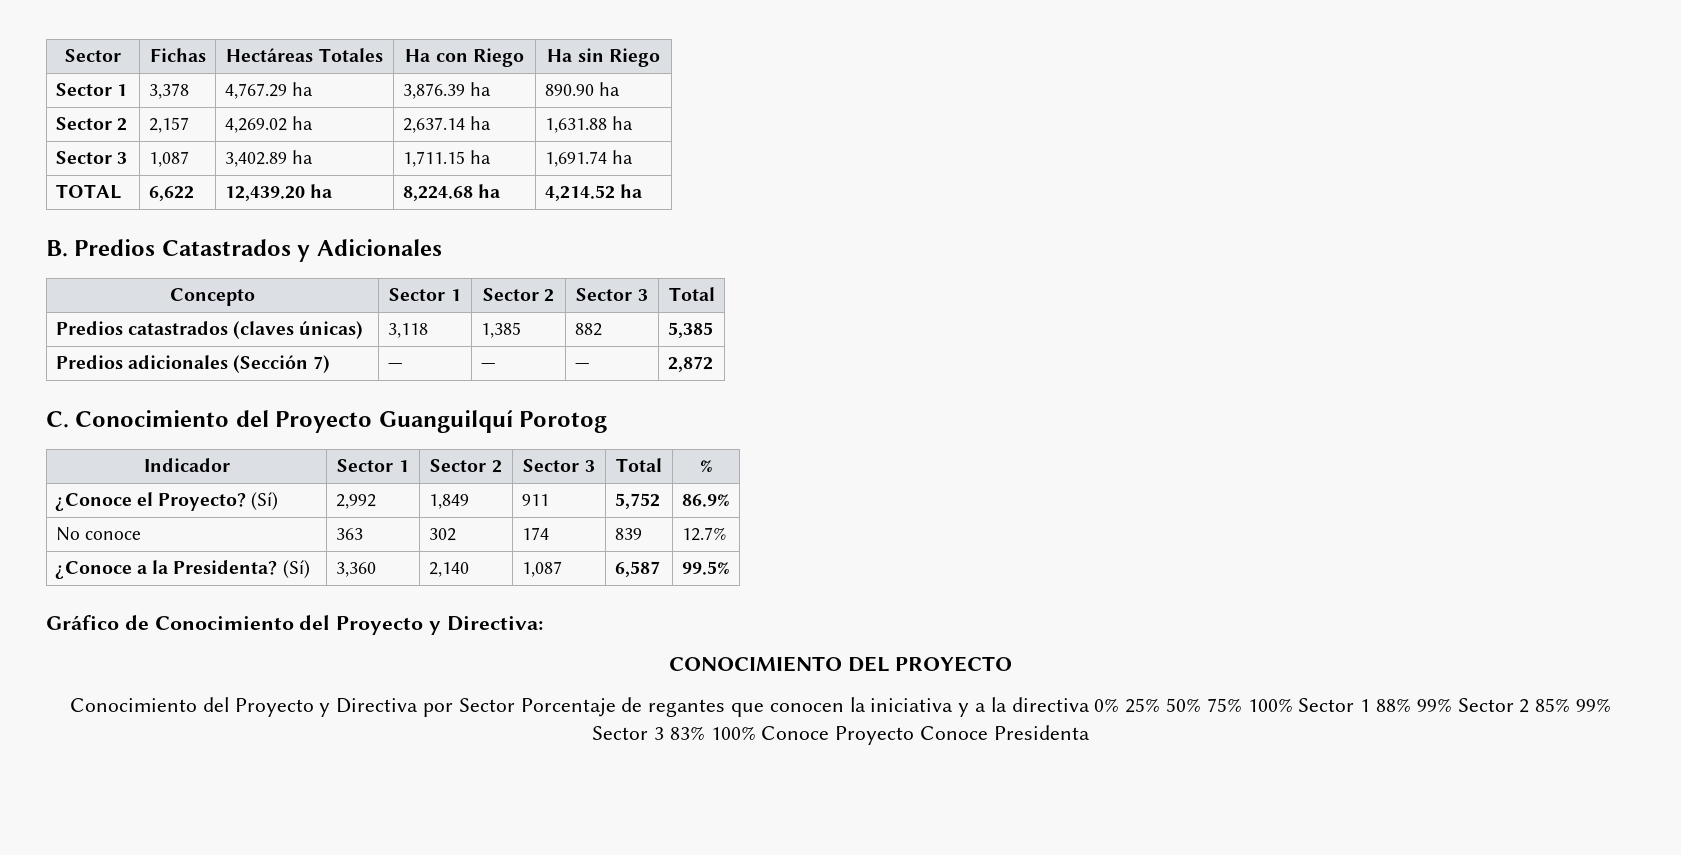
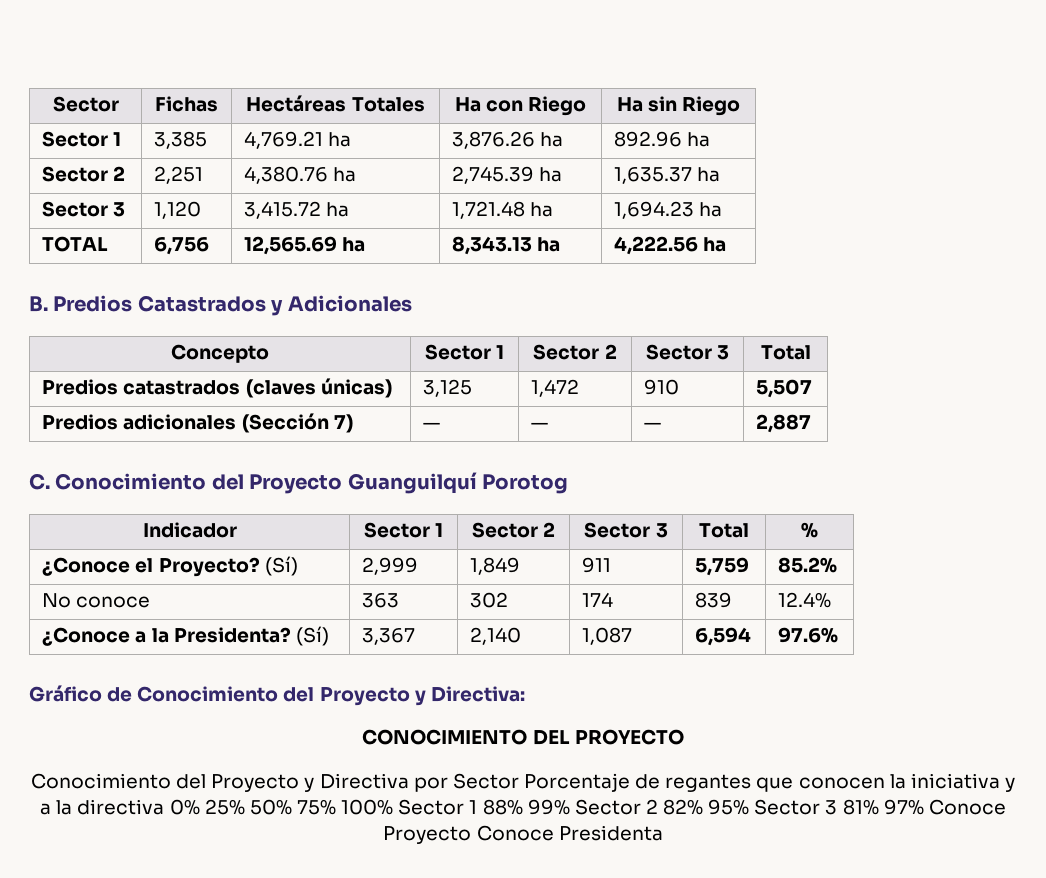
[148,83,189,99] [224,82,313,99] [402,82,491,99] [544,84,594,96] 3,378 | 4,767.29 ha | 3,876.39 ha | 890.90 -> [154,131,208,149] [244,131,352,149] [452,131,564,149] [614,131,683,147] 3,385 | 4,769.21 ha | 3,876.26 ha | 892.96
[148,117,189,133] [224,116,313,133] [402,116,491,133] [544,118,607,133] 2,157 | 4,269.02 ha | 2,637.14 ha | 1,631.88 -> [154,166,204,184] [244,166,357,184] [452,166,563,184] [614,167,693,184] 2,251 | 4,380.76 ha | 2,745.39 ha | 1,635.37
[148,151,189,167] [224,150,313,167] [402,150,491,167] [544,151,607,167] 1,087 | 3,402.89 ha | 1,711.15 ha | 1,691.74 -> [154,201,202,219] [244,201,350,219] [452,201,554,219] [614,201,695,219] 1,120 | 3,415.72 ha | 1,721.48 ha | 1,694.23
[148,186,194,201] [224,184,332,201] [402,184,500,201] [544,185,615,201] 6,622 | 12,439.20 ha | 8,224.68 ha | 4,214.52 -> [154,237,210,255] [244,236,366,255] [452,236,561,255] [614,236,699,255] 6,756 | 12,565.69 ha | 8,343.13 ha | 4,222.56
[387,323,428,338] [480,322,521,338] [574,323,602,336] [667,322,713,338] 3,118 | 1,385 | 882 | 5,385 -> [423,379,473,397] [531,379,580,397] [644,379,680,395] [756,379,813,398] 3,125 | 1,472 | 910 | 5,507
[667,356,713,372] 2,872 -> [756,414,812,433] 2,887
[335,494,376,509] 2,992 -> [362,557,419,575] 2,999
[614,493,660,509] [681,494,729,507] 5,752 | 86.9% -> [695,557,750,576] [778,557,838,573] 5,759 | 85.2%
[681,527,726,541] 12.7% -> [778,592,832,608] 12.4%
[335,562,376,577] 3,360 -> [362,628,416,645] 3,367
[614,561,660,577] [681,561,729,575] 6,587 | 99.5% -> [695,627,752,646] [778,627,839,643] 6,594 | 97.6%
[1535,698,1612,712] [592,726,756,740] 85% 99% Sector 3 83% 100% -> [663,799,924,815] 82% 95% Sector 3 81% 97%

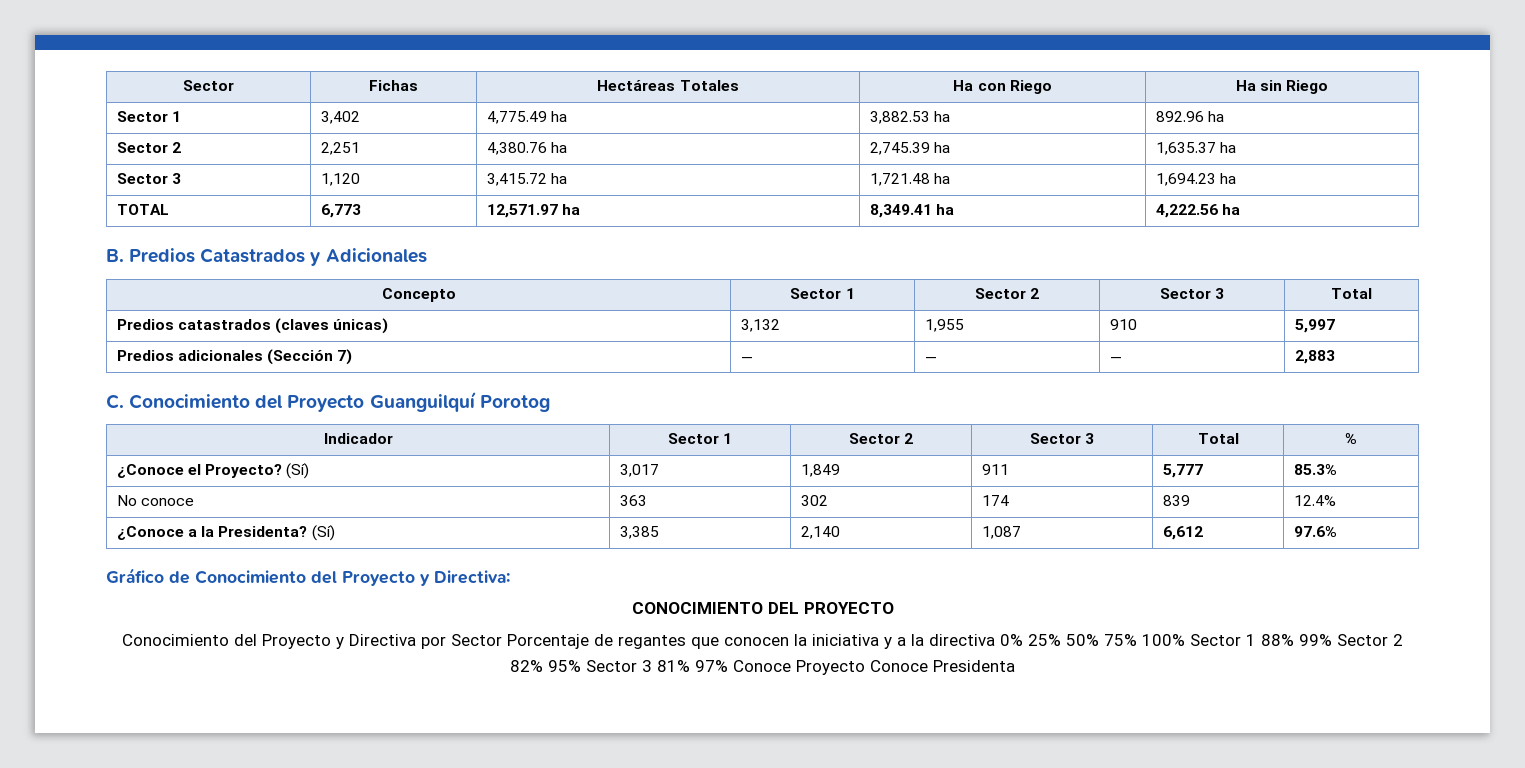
[154,131,208,149] [244,131,352,149] [452,131,536,149] 3,385 | 4,769.21 ha | 3,876.26 -> [320,111,360,124] [486,111,568,124] [869,111,930,124] 3,402 | 4,775.49 ha | 3,882.53
[154,237,210,255] [244,236,366,255] [452,236,533,255] 6,756 | 12,565.69 ha | 8,343.13 -> [320,204,361,218] [486,204,581,218] [869,204,932,218] 6,773 | 12,571.97 ha | 8,349.41
[423,379,473,397] [531,379,580,397] 3,125 | 1,472 -> [740,319,780,332] [924,319,964,332] 3,132 | 1,955
[756,379,813,398] 5,507 -> [1294,319,1335,333] 5,997
[756,414,812,433] 2,887 -> [1294,350,1335,364] 2,883
[362,557,419,575] 2,999 -> [619,464,659,477] 3,017
[695,557,750,576] [778,557,838,573] 5,759 | 85.2% -> [1162,464,1203,478] [1293,464,1337,475] 5,777 | 85.3%
[362,628,416,645] 3,367 -> [619,526,659,539] 3,385
[695,627,752,646] 6,594 -> [1162,526,1203,540] 6,612

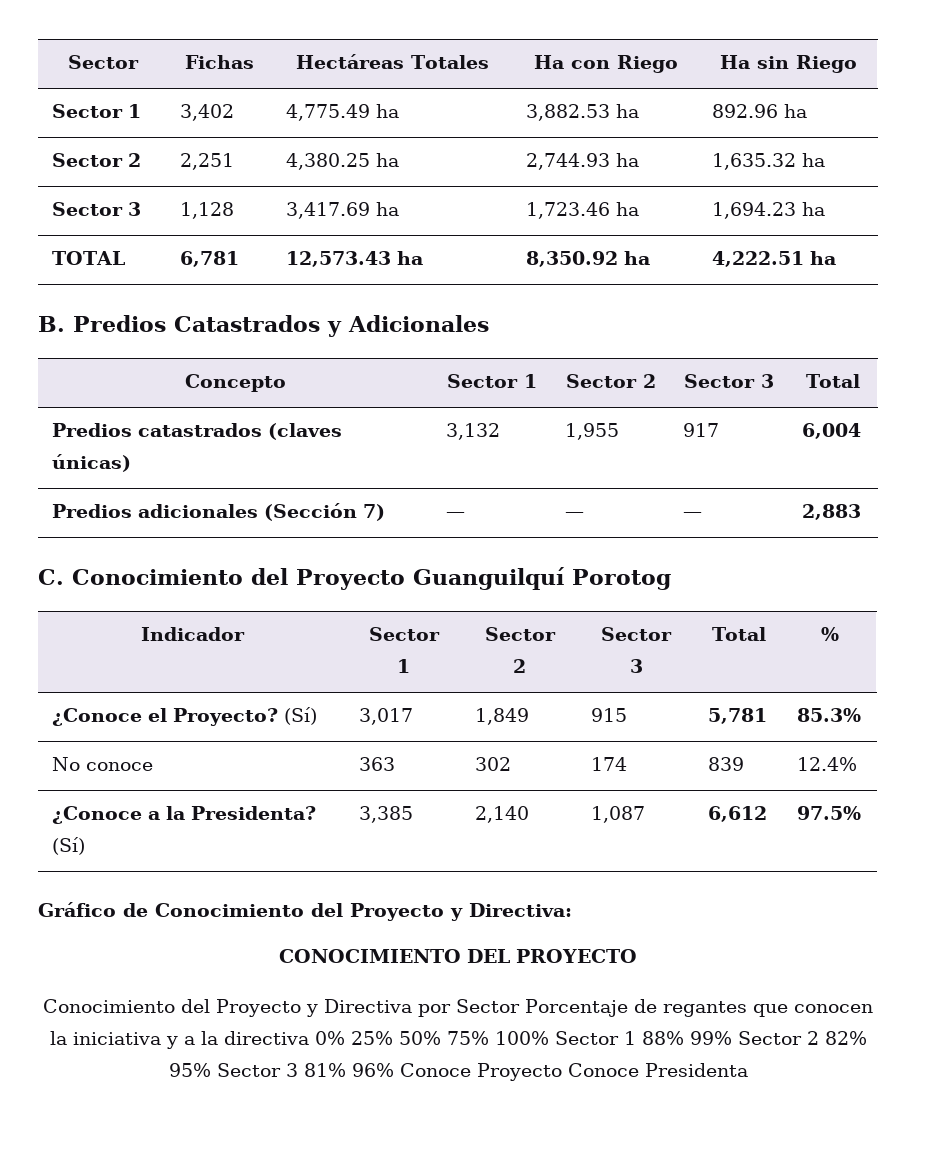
[486,142,568,155] [869,142,951,155] [1155,142,1216,155] 4,380.76 ha | 2,745.39 ha | 1,635.37 -> [286,153,400,170] [526,153,640,170] [712,153,797,170] 4,380.25 ha | 2,744.93 ha | 1,635.32
[320,173,360,186] [486,173,568,186] [869,173,930,186] 1,120 | 3,415.72 ha | 1,721.48 -> [180,202,235,219] [286,202,400,219] [526,202,611,219] 1,128 | 3,417.69 ha | 1,723.46
[320,204,361,218] [486,204,581,218] [869,204,955,218] [1155,204,1218,218] 6,773 | 12,571.97 ha | 8,349.41 ha | 4,222.56 -> [180,251,240,267] [286,251,424,267] [526,251,651,267] [712,251,805,267] 6,781 | 12,573.43 ha | 8,350.92 ha | 4,222.51
[1109,319,1137,330] [1294,319,1335,333] 910 | 5,997 -> [683,423,720,437] [802,423,862,439] 917 | 6,004
[981,464,1009,475] [1162,464,1203,478] 911 | 5,777 -> [591,708,628,722] [708,708,768,724] 915 | 5,781
[1293,526,1337,537] 97.6% -> [797,806,862,820] 97.5%
[695,660,728,672] 97% -> [351,1063,394,1077] 96%

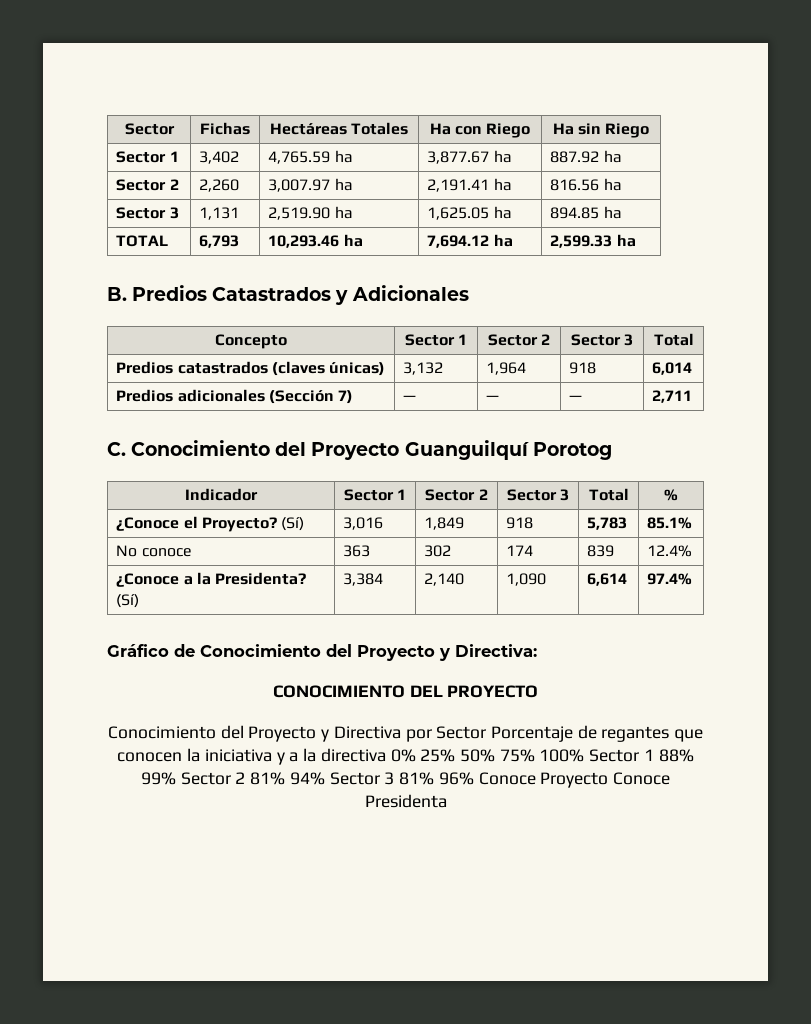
[286,104,400,121] [526,104,640,121] [712,104,779,118] 4,775.49 ha | 3,882.53 ha | 892.96 -> [268,150,353,164] [427,150,512,164] [550,151,600,163] 4,765.59 ha | 3,877.67 ha | 887.92
[180,153,235,170] [286,153,400,170] [526,153,640,170] [712,153,797,170] 2,251 | 4,380.25 ha | 2,744.93 ha | 1,635.32 -> [199,179,240,192] [268,178,353,192] [427,178,512,192] [550,179,600,191] 2,260 | 3,007.97 ha | 2,191.41 ha | 816.56
[180,202,235,219] [286,202,400,219] [526,202,640,219] [712,202,797,219] 1,128 | 3,417.69 ha | 1,723.46 ha | 1,694.23 -> [199,207,240,220] [268,206,353,220] [427,206,512,220] [550,207,600,219] 1,131 | 2,519.90 ha | 1,625.05 ha | 894.85
[180,251,240,267] [286,251,424,267] [526,251,651,267] [712,251,805,267] 6,781 | 12,573.43 ha | 8,350.92 ha | 4,222.51 -> [199,235,240,248] [268,234,363,248] [427,234,513,248] [550,235,613,248] 6,793 | 10,293.46 ha | 7,694.12 ha | 2,599.33
[565,423,620,440] [683,423,720,437] [802,423,862,439] 1,955 | 917 | 6,004 -> [486,362,527,375] [569,362,597,374] [652,362,693,375] 1,964 | 918 | 6,014
[802,504,862,520] 2,883 -> [652,390,693,403] 2,711
[359,708,414,725] 3,017 -> [343,517,384,530] 3,016
[591,708,628,722] [708,708,768,724] [797,708,862,722] 915 | 5,781 | 85.3% -> [506,517,534,529] [587,517,628,530] [647,517,693,529] 918 | 5,783 | 85.1%
[359,806,414,823] 3,385 -> [343,573,384,586] 3,384
[591,806,646,823] [708,806,768,822] [797,806,862,820] 1,087 | 6,612 | 97.5% -> [506,573,547,586] [587,573,628,586] [647,573,693,585] 1,090 | 6,614 | 97.4%
[824,1031,867,1045] [168,1063,211,1077] 82% 95% -> [250,772,325,785] 81% 94%

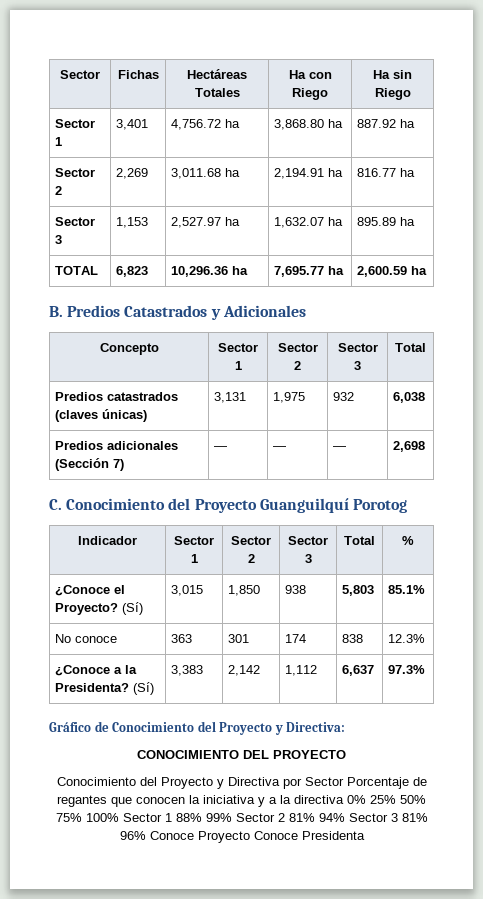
[199,151,240,164] [268,150,353,164] [427,151,490,164] 3,402 | 4,765.59 ha | 3,877.67 -> [116,119,149,130] [171,119,241,130] [274,119,325,130] 3,401 | 4,756.72 ha | 3,868.80
[199,179,240,192] [268,178,353,192] [427,178,512,192] [550,179,600,191] 2,260 | 3,007.97 ha | 2,191.41 ha | 816.56 -> [116,168,149,179] [171,168,241,179] [274,168,344,179] [357,168,397,177] 2,269 | 3,011.68 ha | 2,194.91 ha | 816.77
[199,207,240,220] [268,206,353,220] [427,206,512,220] [550,207,600,219] 1,131 | 2,519.90 ha | 1,625.05 ha | 894.85 -> [116,217,149,228] [171,217,241,228] [274,217,344,228] [357,217,397,226] 1,153 | 2,527.97 ha | 1,632.07 ha | 895.89
[199,235,240,248] [268,234,363,248] [427,234,513,248] [550,235,613,248] 6,793 | 10,293.46 ha | 7,694.12 ha | 2,599.33 -> [116,266,149,277] [171,266,249,277] [274,266,345,277] [357,266,408,277] 6,823 | 10,296.36 ha | 7,695.77 ha | 2,600.59
[403,362,444,375] [486,362,527,375] [569,362,597,374] [652,362,693,375] 3,132 | 1,964 | 918 | 6,014 -> [214,392,247,403] [273,392,306,403] [333,392,355,401] [393,392,426,403] 3,131 | 1,975 | 932 | 6,038
[652,390,693,403] 2,711 -> [393,441,426,452] 2,698
[343,517,384,530] [424,517,465,530] [506,517,534,529] [587,517,628,530] 3,016 | 1,849 | 918 | 5,783 -> [171,585,204,596] [228,585,261,596] [285,585,307,594] [342,585,375,596] 3,015 | 1,850 | 938 | 5,803
[424,545,452,557] 302 -> [228,634,250,643] 301
[587,545,615,557] [647,545,693,557] 839 | 12.4% -> [342,634,364,643] [388,634,426,643] 838 | 12.3%
[343,573,384,586] [424,573,465,586] [506,573,547,586] [587,573,628,586] [647,573,693,585] 3,384 | 2,140 | 1,090 | 6,614 | 97.4% -> [171,665,204,676] [228,665,261,676] [285,665,318,676] [342,665,375,676] [388,665,426,674] 3,383 | 2,142 | 1,112 | 6,637 | 97.3%

